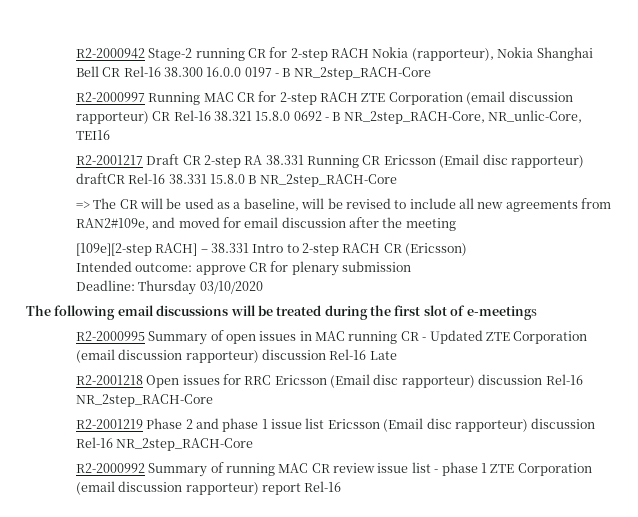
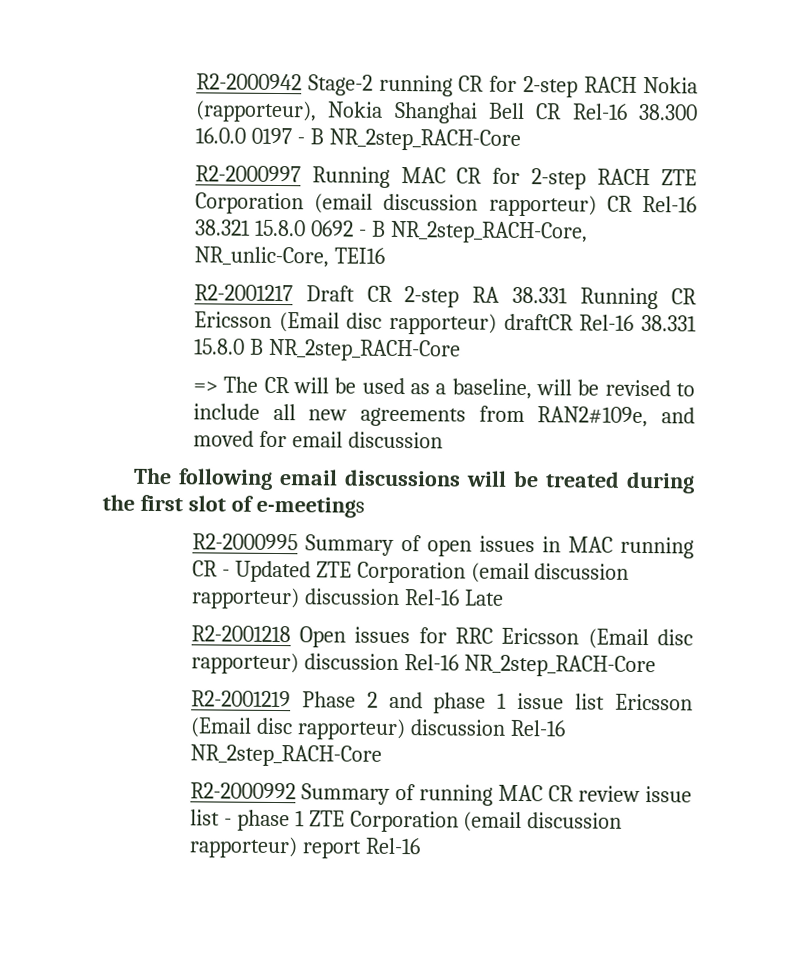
[349,217,456,231] [75,243,468,256] [75,261,412,276] [75,280,263,295] after the meeting // [109e][2-step RACH] – 38.331 Intro to 2-step RACH CR (Ericsson) // Intended outcome: approve CR for plenary submission // Deadline: Thursday 03/10/2020 -> (443, 440) none

